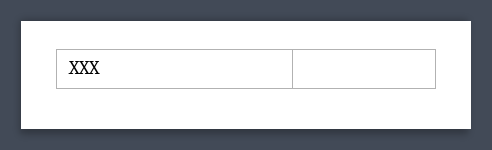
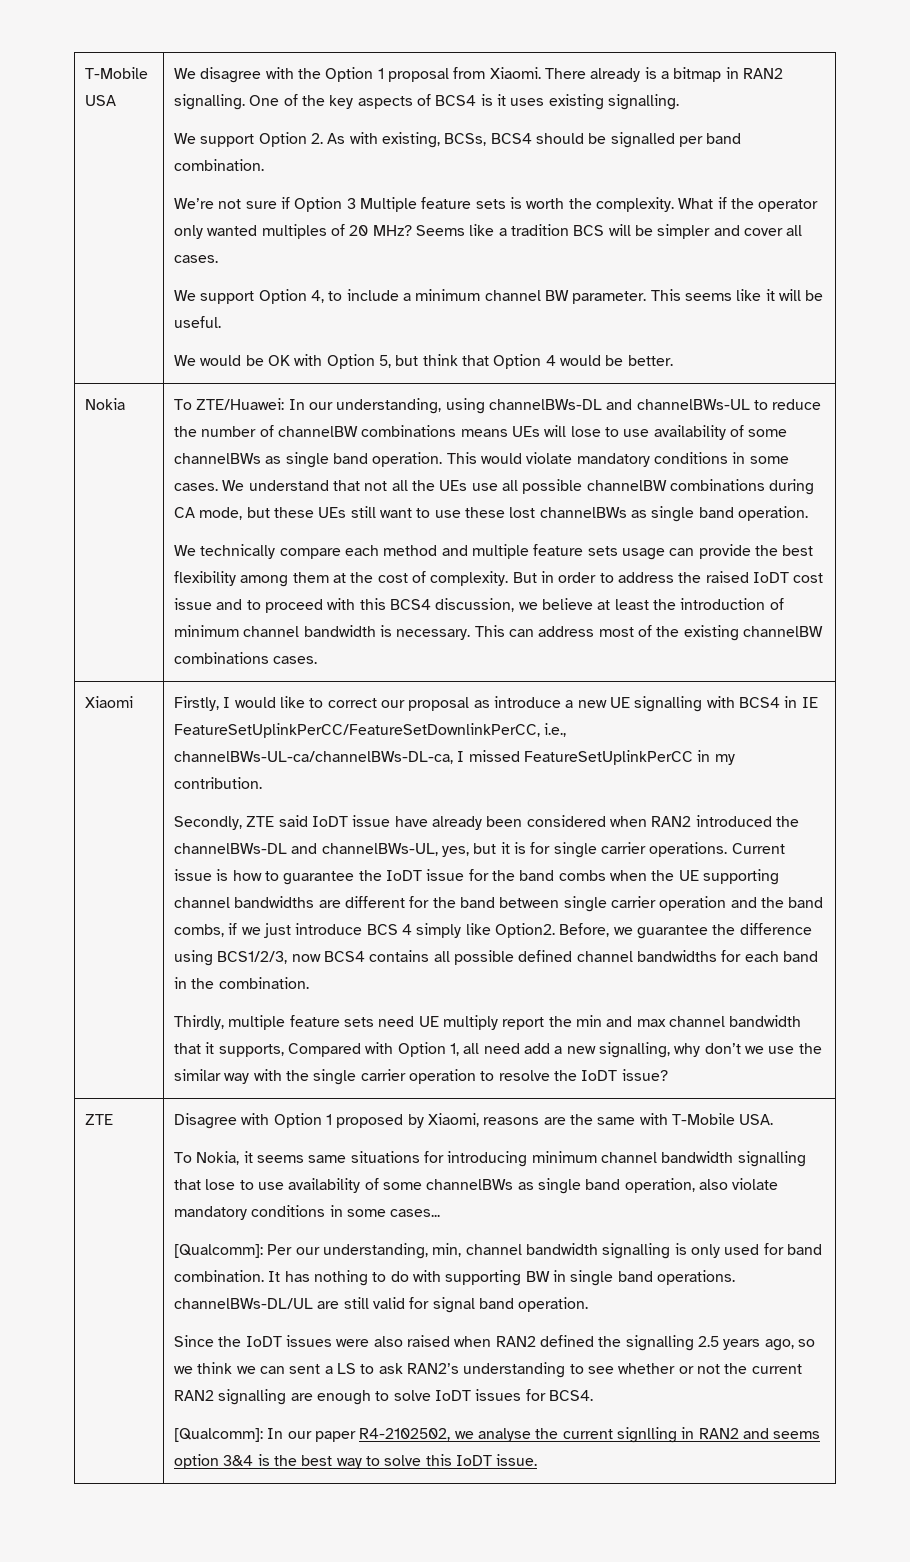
[67,61,100,74] XXX | -> [85,67,149,79] [85,95,117,106] [174,67,783,83] [174,94,679,110] [174,132,742,148] [174,159,265,171] [174,197,819,212] [174,224,803,239] [174,255,219,263] [174,289,824,304] [174,316,222,328] [174,354,673,369] [85,398,126,410] [174,398,822,414] [174,425,788,440] [174,452,789,468] [174,479,815,495] [174,506,808,522] [174,544,814,560] [174,571,824,587] [174,598,784,613] [174,625,823,641] [174,652,318,664] [85,696,134,708] [174,696,818,712] [174,723,567,738] [174,750,735,765] [174,777,263,789] [174,815,799,830] [174,842,785,858] [174,869,779,885] [174,896,824,912] [174,923,812,939] [174,950,818,966] [174,977,309,989] [174,1015,802,1030] [174,1042,822,1058] [174,1069,668,1085] [85,1114,114,1125] [174,1113,774,1129] [174,1151,806,1167] [174,1178,779,1194] [174,1205,441,1220] [174,1243,822,1259] [174,1270,735,1286] [174,1297,589,1313] [174,1335,815,1351] [174,1362,802,1378] [174,1389,593,1405] [174,1427,821,1443] [174,1454,538,1469] T-Mobile USA | We disagree with the Option 1 proposal from Xiaomi. There already is a bitmap in RAN2 signalling. One of the key aspects of BCS4 is it uses existing signalling. // We support Option 2. As with existing, BCSs, BCS4 should be signalled per band combination. // We’re not sure if Option 3 Multiple feature sets is worth the complexity. What if the operator only wanted multiples of 20 MHz? Seems like a tradition BCS will be simpler and cover all cases. // We support Option 4, to include a minimum channel BW parameter. This seems like it will be useful. // We would be OK with Option 5, but think that Option 4 would be better. // Nokia | To ZTE/Huawei: In our understanding, using channelBWs-DL and channelBWs-UL to reduce the number of channelBW combinations means UEs will lose to use availability of some channelBWs as single band operation. This would violate mandatory conditions in some cases. We understand that not all the UEs use all possible channelBW combinations during CA mode, but these UEs still want to use these lost channelBWs as single band operation. // We technically compare each method and multiple feature sets usage can provide the best flexibility among them at the cost of complexity. But in order to address the raised IoDT cost issue and to proceed with this BCS4 discussion, we believe at least the introduction of minimum channel bandwidth is necessary. This can address most of the existing channelBW combinations cases. // Xiaomi | Firstly, I would like to correct our proposal as introduce a new UE signalling with BCS4 in IE FeatureSetUplinkPerCC/FeatureSetDownlinkPerCC, i.e., channelBWs-UL-ca/channelBWs-DL-ca, I missed FeatureSetUplinkPerCC in my contribution. // Secondly, ZTE said IoDT issue have already been considered when RAN2 introduced the channelBWs-DL and channelBWs-UL, yes, but it is for single carrier operations. Current issue is how to guarantee the IoDT issue for the band combs when the UE supporting channel bandwidths are different for the band between single carrier operation and the band combs, if we just introduce BCS 4 simply like Option2. Before, we guarantee the difference using BCS1/2/3, now BCS4 contains all possible defined channel bandwidths for each band in the combination. // Thirdly, multiple feature sets need UE multiply report the min and max channel bandwidth that it supports, Compared with Option 1, all need add a new signalling, why don’t we use the similar way with the single carrier operation to resolve the IoDT issue? // ZTE | Disagree with Option 1 proposed by Xiaomi, reasons are the same with T-Mobile USA. // To Nokia, it seems same situations for introducing minimum channel bandwidth signalling that lose to use availability of some channelBWs as single band operation, also violate mandatory conditions in some cases... // [Qualcomm]: Per our understanding, min, channel bandwidth signalling is only used for band combination. It has nothing to do with supporting BW in single band operations. channelBWs-DL/UL are still valid for signal band operation. // Since the IoDT issues were also raised when RAN2 defined the signalling 2.5 years ago, so we think we can sent a LS to ask RAN2’s understanding to see whether or not the current RAN2 signalling are enough to solve IoDT issues for BCS4. // [Qualcomm]: In our paper R4-2102502, we analyse the current signlling in RAN2 and seems option 3&4 is the best way to solve this IoDT issue.

